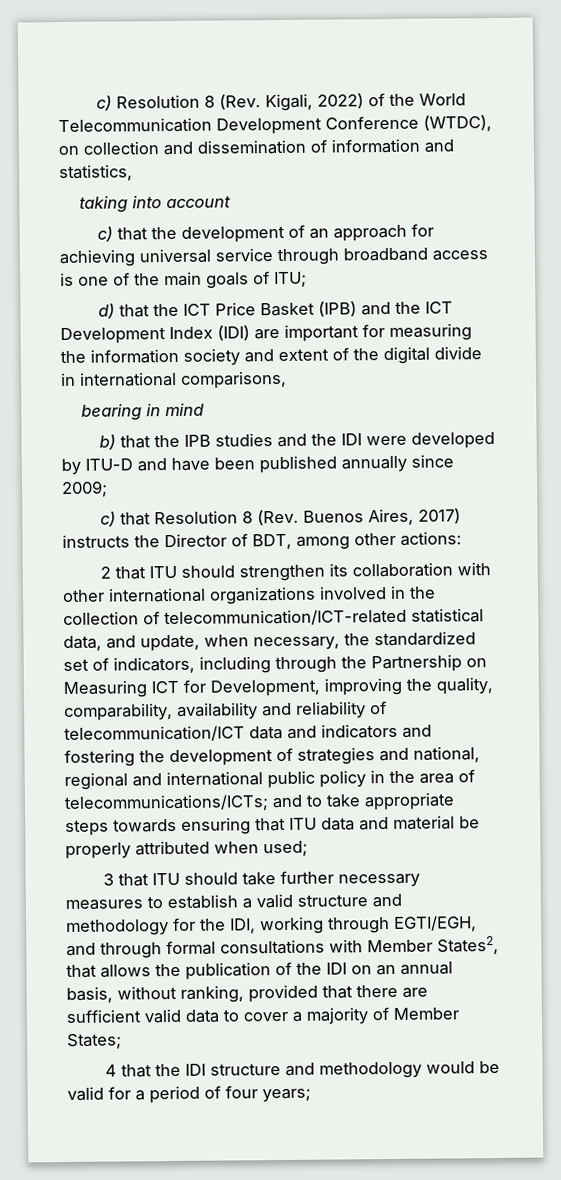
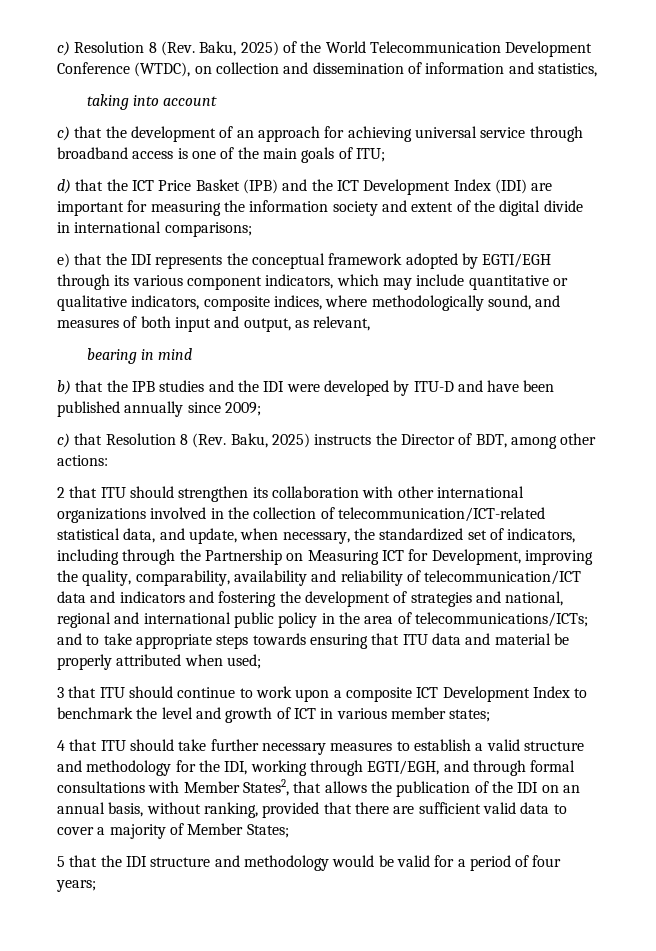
[265,93,365,112] Kigali, 2022) -> [199,41,279,56] Baku, 2025)
[180,370,287,389] comparisons, -> [164,222,252,237] [57,253,552,269] [57,274,568,290] [57,295,561,311] [57,316,371,332] comparisons; // e) that the IDI represents the conceptual framework adopted by EGTI/EGH through its various component indicators, which may include quantitative or qualitative indicators, composite indices, where methodologically sound, and measures of both input and output, as relevant,
[303,508,462,526] Buenos Aires, 2017) -> [230,433,310,448] Baku, 2025)
(239, 878) none -> [177,686,588,702] [57,707,491,723] [57,739,174,751] continue to work upon a composite ICT Development Index to benchmark the level and growth of ICT in various member states; // 4 that ITU should
[105,1064,118,1077] 4 -> [57,856,65,867] 5

